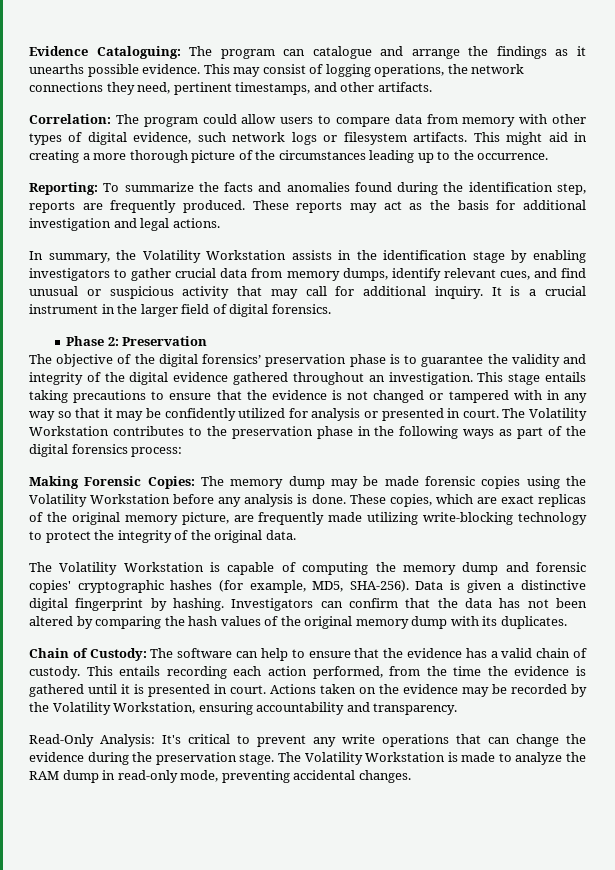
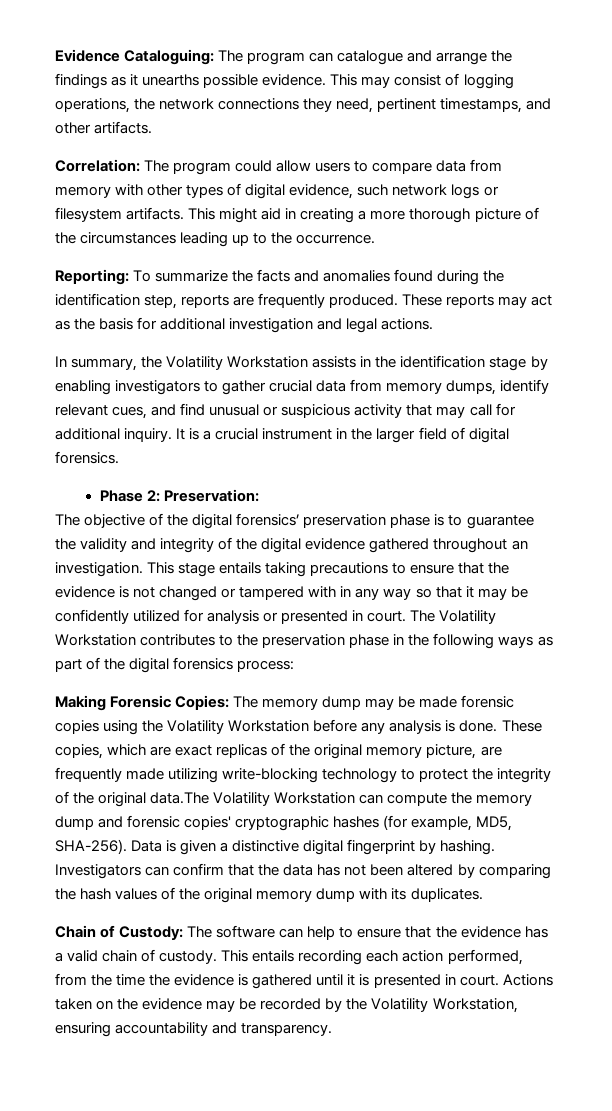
[122,336,208,346] Preservation -> [163,489,259,502] Preservation:
[265,530,296,540] [29,562,369,575] data. // The Volatility Workstation is capable of computing -> [150,792,448,806] data.The Volatility Workstation can compute
[29,734,586,747] [29,752,586,765] [29,770,411,783] // Read-Only Analysis: It's critical to prevent any write operations that can change the evidence during the preservation stage. The Volatility Workstation is made to analyze the RAM dump in read-only mode, preventing accidental changes. -> (333, 1029) none

